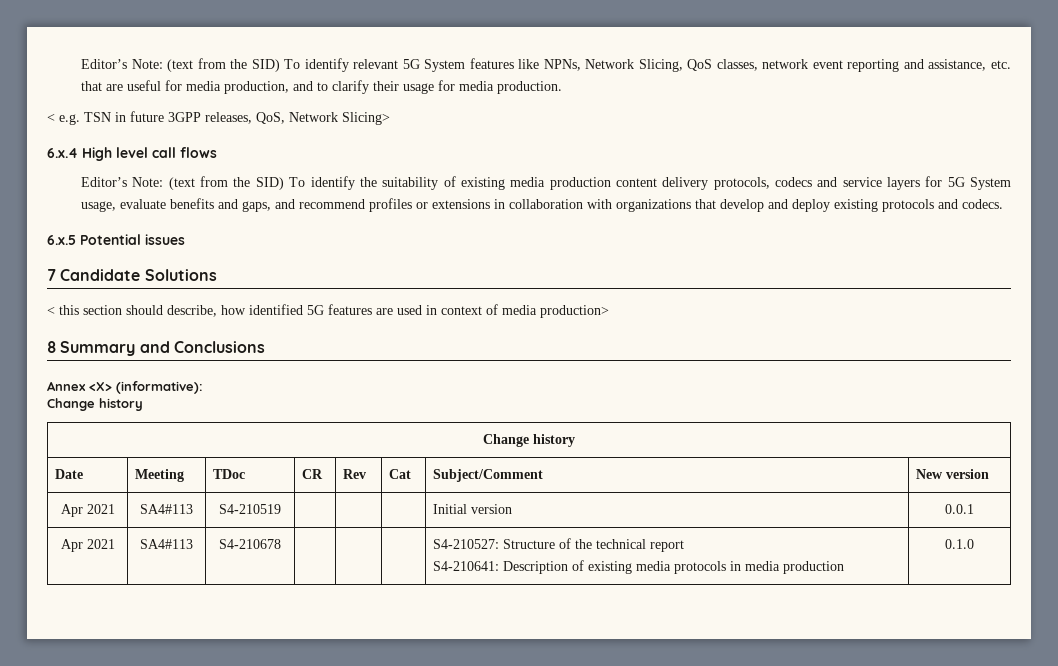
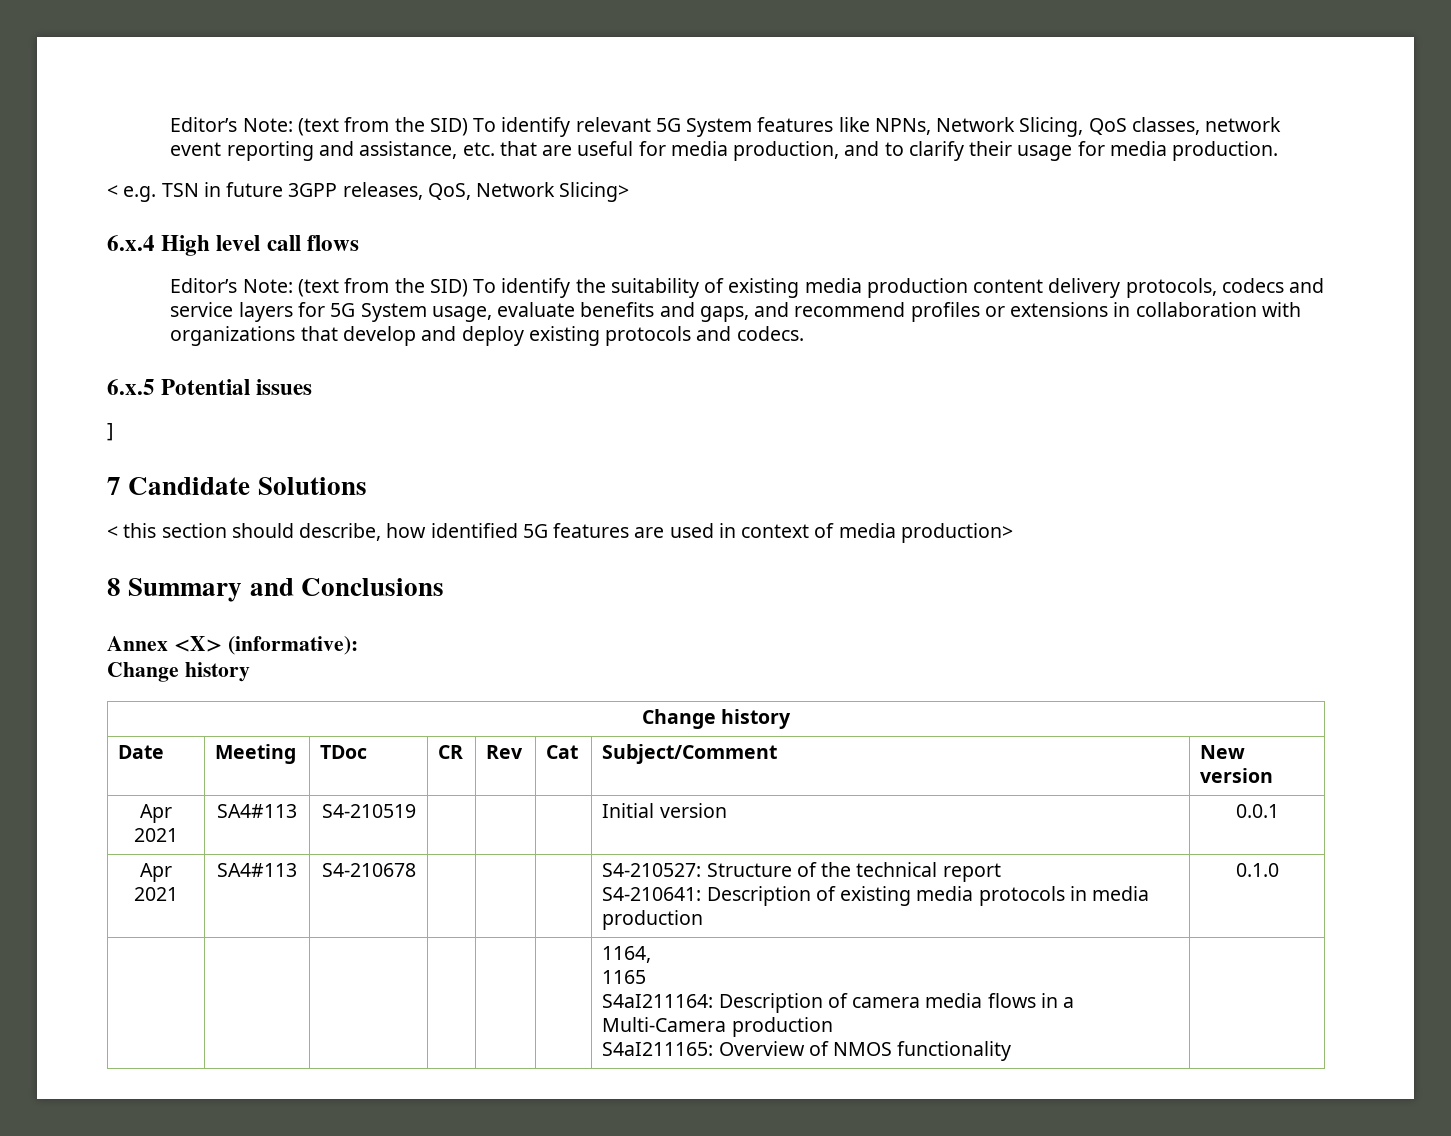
(185, 239) none -> [107,423,113,441] // ]
(974, 544) none -> [602,946,652,963] [602,970,647,984] [602,993,1075,1013] [602,1017,833,1037] [602,1041,1012,1061] // | | | | | | 1164, // 1165 // S4aI211164: Description of camera media flows in a Multi-Camera production // S4aI211165: Overview of NMOS functionality |

